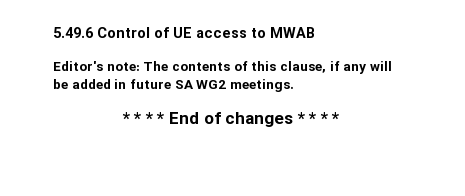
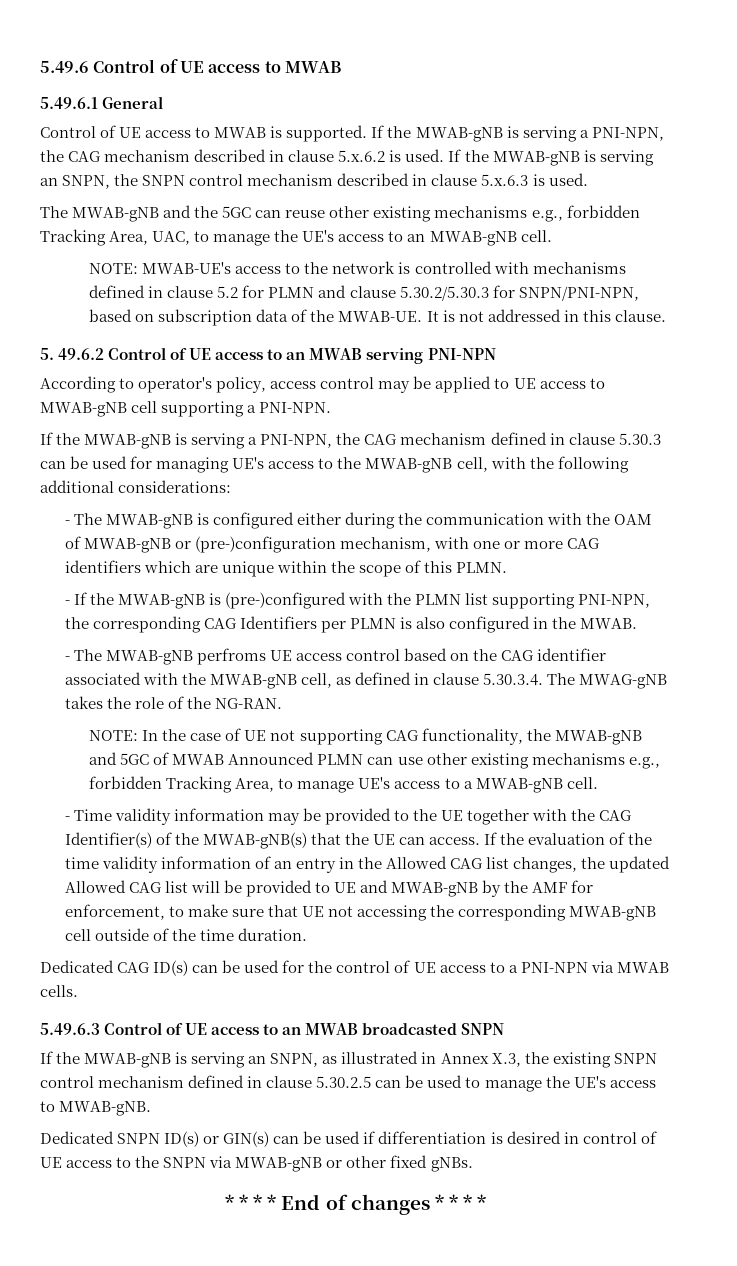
[53,61,392,74] [53,79,294,92] Editor's note: The contents of this clause, if any will be added in future SA WG2 meetings. -> [40,96,164,109] [40,125,664,142] [40,149,654,166] [40,173,588,189] [40,205,640,222] [40,229,552,246] [89,261,626,274] [89,285,639,301] [89,309,666,326] [40,347,496,364] [40,376,605,393] [40,401,332,417] [40,432,661,449] [40,456,629,473] [40,480,232,493] [64,512,653,529] [64,536,600,553] [64,560,508,577] [64,592,651,609] [64,616,638,633] [64,648,607,665] [64,672,668,689] [64,696,282,709] [89,728,642,745] [89,752,660,769] [89,776,598,793] [64,808,632,825] [64,832,653,849] [64,856,671,873] [64,880,594,897] [64,904,657,921] [64,928,307,941] [40,960,669,976] [40,985,78,997] [40,1022,505,1035] [40,1051,657,1068] [40,1075,656,1092] [40,1101,152,1116] [40,1131,657,1147] [40,1155,473,1172] 5.49.6.1 General // Control of UE access to MWAB is supported. If the MWAB-gNB is serving a PNI-NPN, the CAG mechanism described in clause 5.x.6.2 is used. If the MWAB-gNB is serving an SNPN, the SNPN control mechanism described in clause 5.x.6.3 is used. // The MWAB-gNB and the 5GC can reuse other existing mechanisms e.g., forbidden Tracking Area, UAC, to manage the UE's access to an MWAB-gNB cell. // NOTE: MWAB-UE's access to the network is controlled with mechanisms defined in clause 5.2 for PLMN and clause 5.30.2/5.30.3 for SNPN/PNI-NPN, based on subscription data of the MWAB-UE. It is not addressed in this clause. // 5. 49.6.2 Control of UE access to an MWAB serving PNI-NPN // According to operator's policy, access control may be applied to UE access to MWAB-gNB cell supporting a PNI-NPN. // If the MWAB-gNB is serving a PNI-NPN, the CAG mechanism defined in clause 5.30.3 can be used for managing UE's access to the MWAB-gNB cell, with the following additional considerations: // - The MWAB-gNB is configured either during the communication with the OAM of MWAB-gNB or (pre-)configuration mechanism, with one or more CAG identifiers which are unique within the scope of this PLMN. // - If the MWAB-gNB is (pre-)configured with the PLMN list supporting PNI-NPN, the corresponding CAG Identifiers per PLMN is also configured in the MWAB. // - The MWAB-gNB perfroms UE access control based on the CAG identifier associated with the MWAB-gNB cell, as defined in clause 5.30.3.4. The MWAG-gNB takes the role of the NG-RAN. // NOTE: In the case of UE not supporting CAG functionality, the MWAB-gNB and 5GC of MWAB Announced PLMN can use other existing mechanisms e.g., forbidden Tracking Area, to manage UE's access to a MWAB-gNB cell. // - Time validity information may be provided to the UE together with the CAG Identifier(s) of the MWAB-gNB(s) that the UE can access. If the evaluation of the time validity information of an entry in the Allowed CAG list changes, the updated Allowed CAG list will be provided to UE and MWAB-gNB by the AMF for enforcement, to make sure that UE not accessing the corresponding MWAB-gNB cell outside of the time duration. // Dedicated CAG ID(s) can be used for the control of UE access to a PNI-NPN via MWAB cells. // 5.49.6.3 Control of UE access to an MWAB broadcasted SNPN // If the MWAB-gNB is serving an SNPN, as illustrated in Annex X.3, the existing SNPN control mechanism defined in clause 5.30.2.5 can be used to manage the UE's access to MWAB-gNB. // Dedicated SNPN ID(s) or GIN(s) can be used if differentiation is desired in control of UE access to the SNPN via MWAB-gNB or other fixed gNBs.

